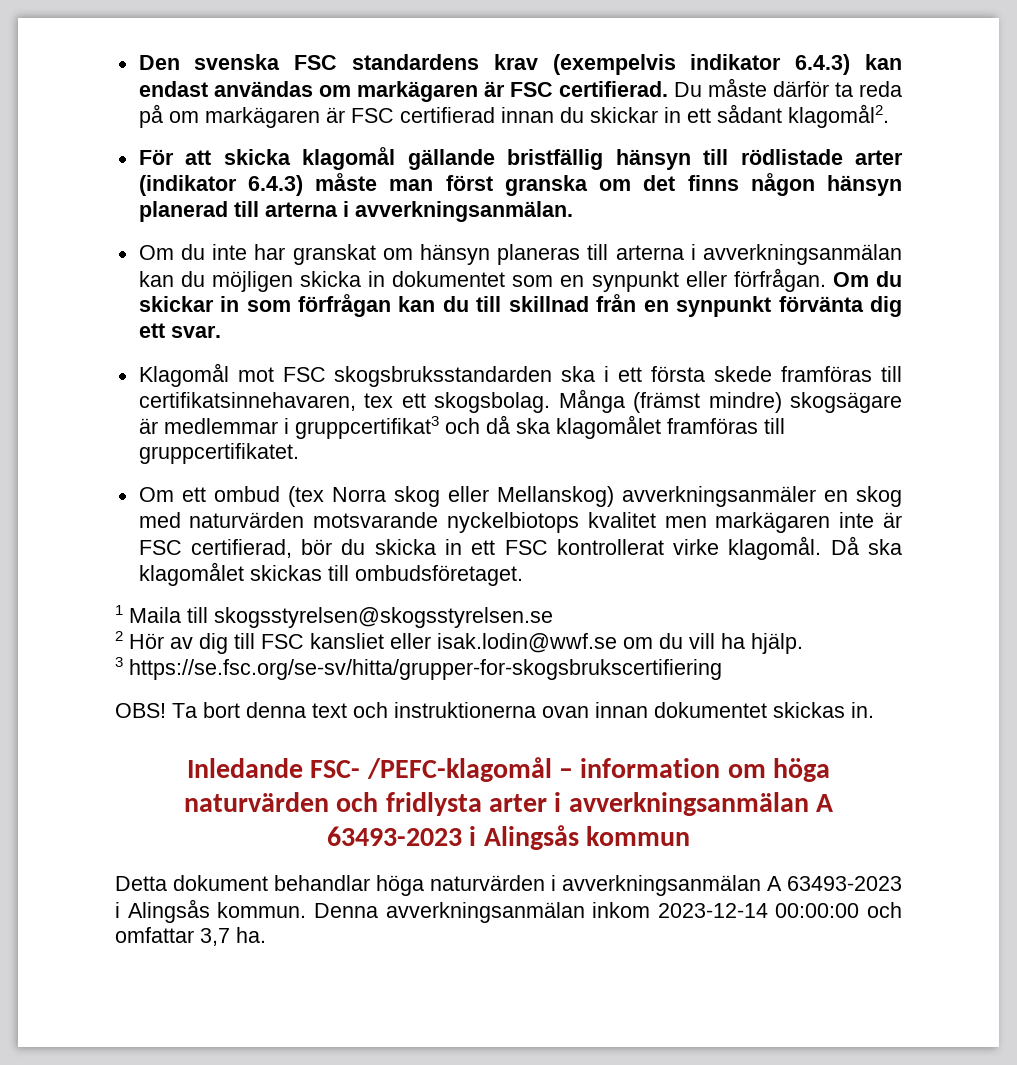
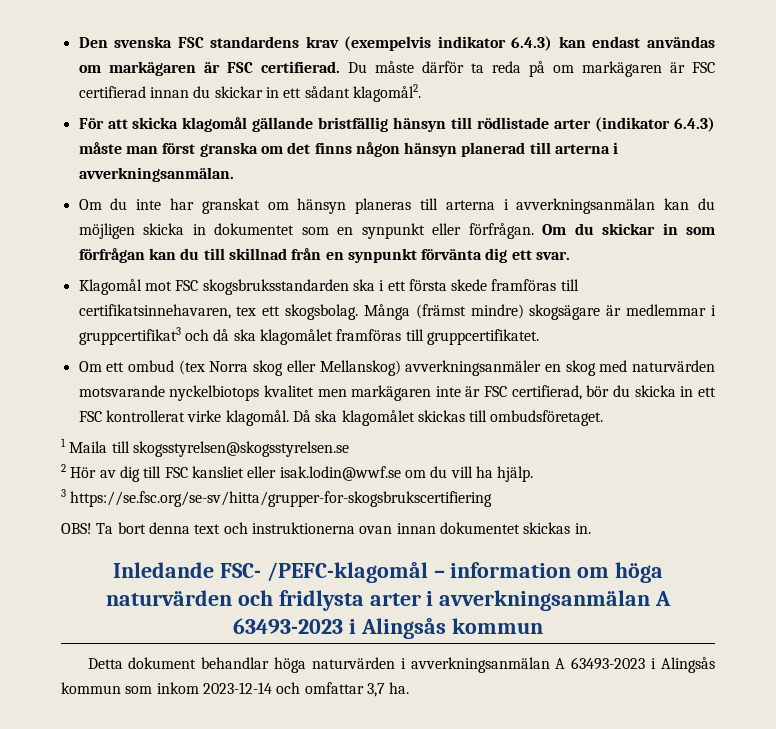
[217,902,585,923] kommun. Denna avverkningsanmälan -> [61,682,153,694] kommun som
[775,903,860,918] 00:00:00 -> (272, 688) none

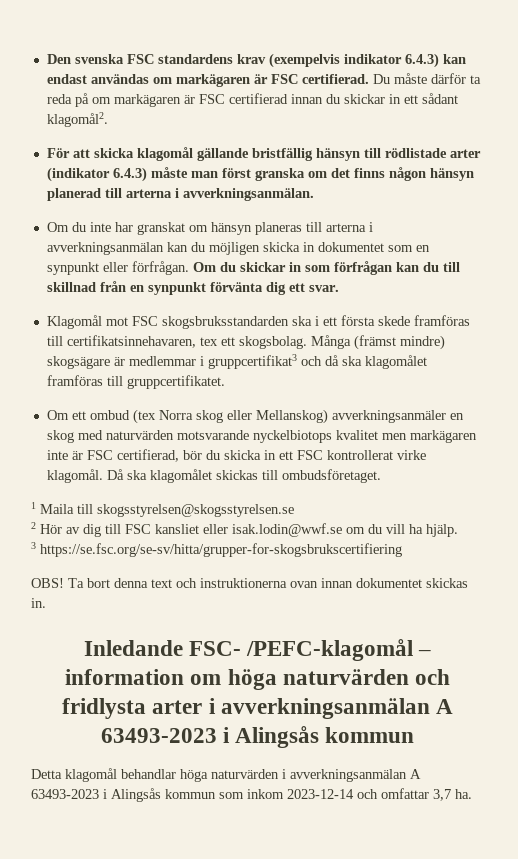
[128,657,197,669] dokument -> [65,768,117,782] klagomål

